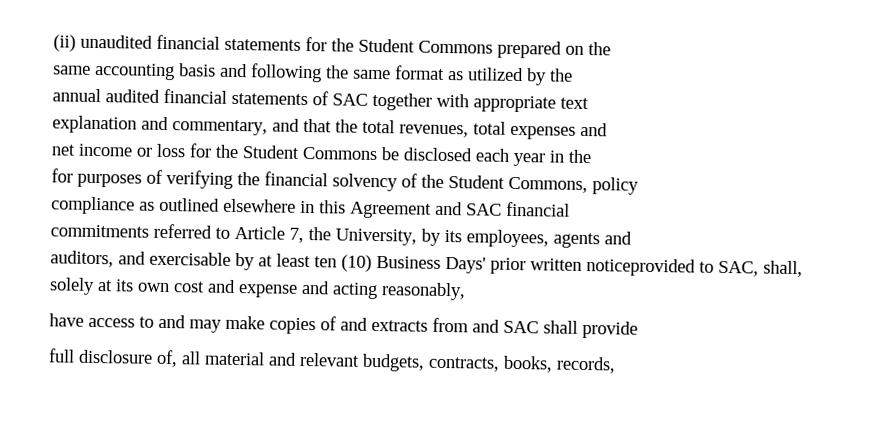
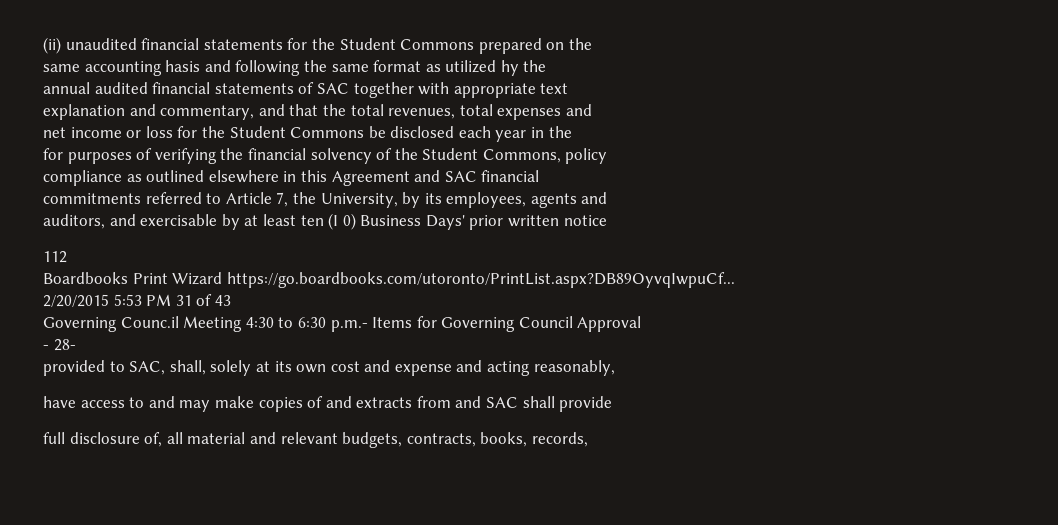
[179,63,216,77] basis -> [165,60,201,72] hasis
[526,68,547,86] by -> [500,60,519,76] hy
[341,254,372,272] (10) -> [328,213,356,230] (I 0)
[586,258,696,277] noticeprovided -> [563,215,607,226] [43,251,67,263] [43,272,735,288] [43,294,231,307] [43,316,642,332] [43,339,76,351] [43,360,105,376] notice // 112 // Boardbooks Print Wizard https://go.boardbooks.com/utoronto/PrintList.aspx?DB89OyvqIwpuCf... // 2/20/2015 5:53 PM 31 of 43 // Governing Counc.il Meeting 4:30 to 6:30 p.m.- Items for Governing Council Approval // - 28- // provided

